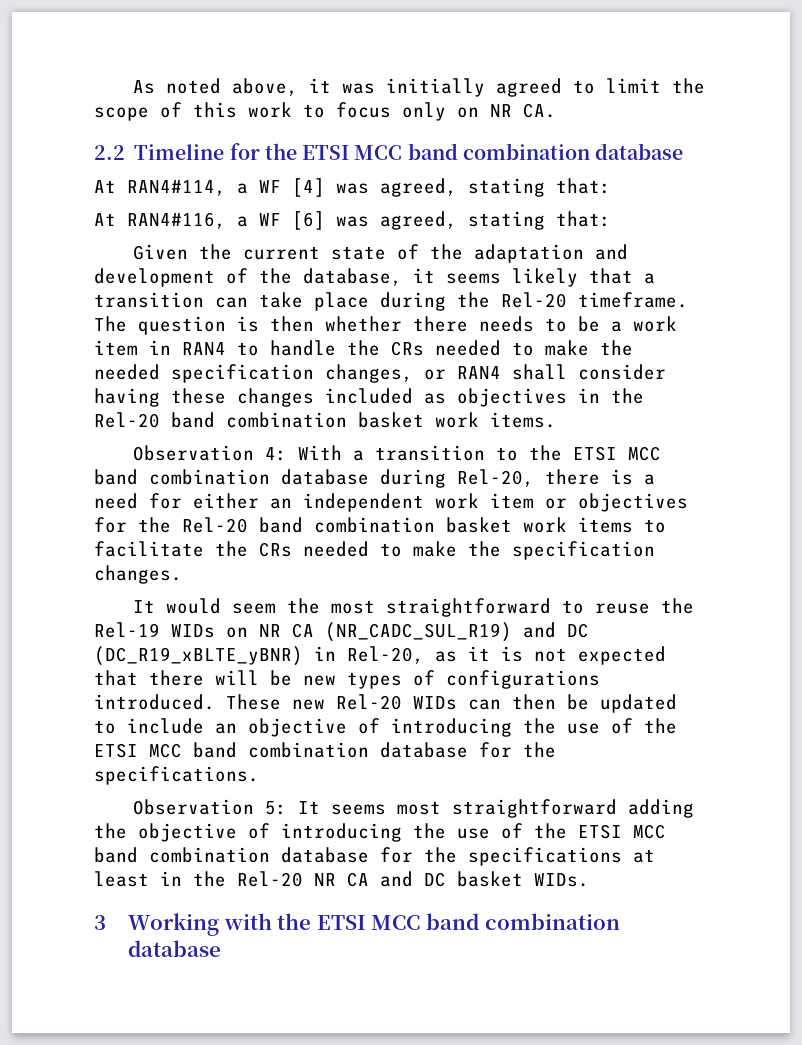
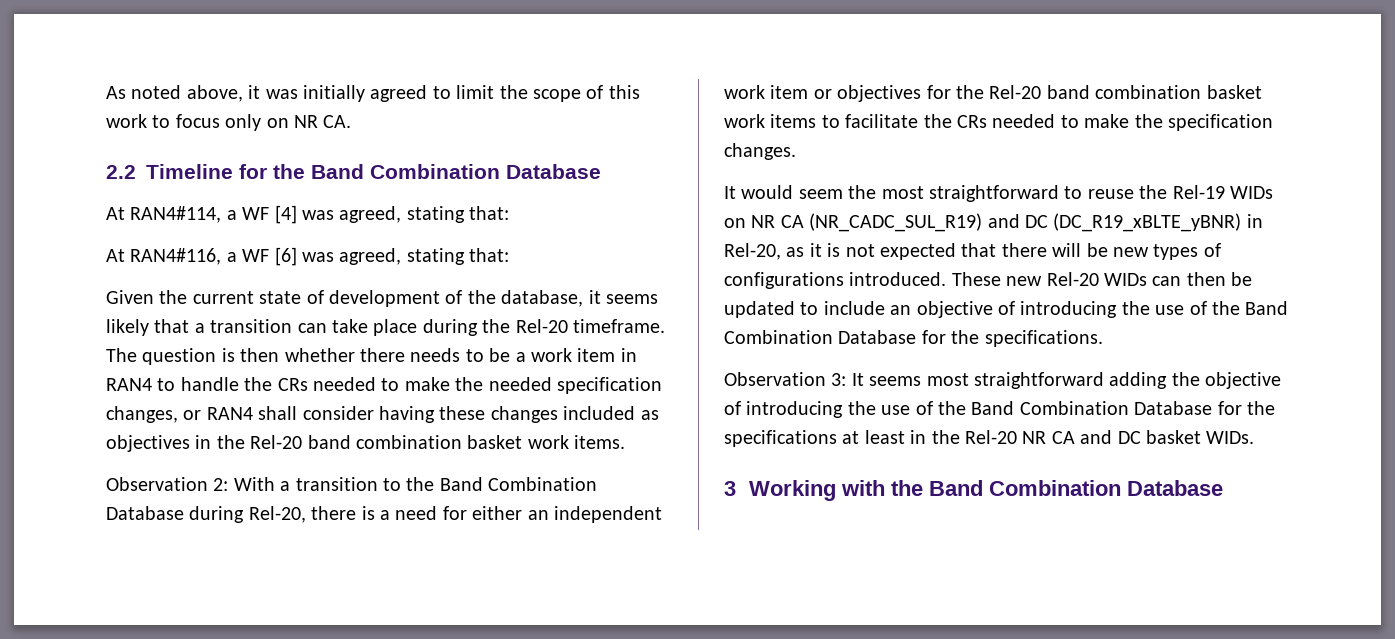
[302,143,684,160] ETSI MCC band combination database -> [311,164,601,179] Band Combination Database
[430,244,629,263] the adaptation and -> (324, 297) none
[265,447,288,461] 4: -> [213,478,229,491] 2:
[573,446,662,461] [94,469,369,485] ETSI MCC band combination database -> [439,477,598,491] [106,506,184,520] Band Combination Database
[94,742,468,758] ETSI MCC band combination database -> [1245,301,1289,315] [724,330,917,344] Band Combination Database
[265,801,288,815] 5: -> [831,373,847,386] 3:
[578,824,666,839] [94,847,369,863] ETSI MCC band combination database -> [971,401,1213,415] Band Combination Database
[316,913,620,930] [128,940,222,957] ETSI MCC band combination database -> [928,480,1223,496] Band Combination Database

